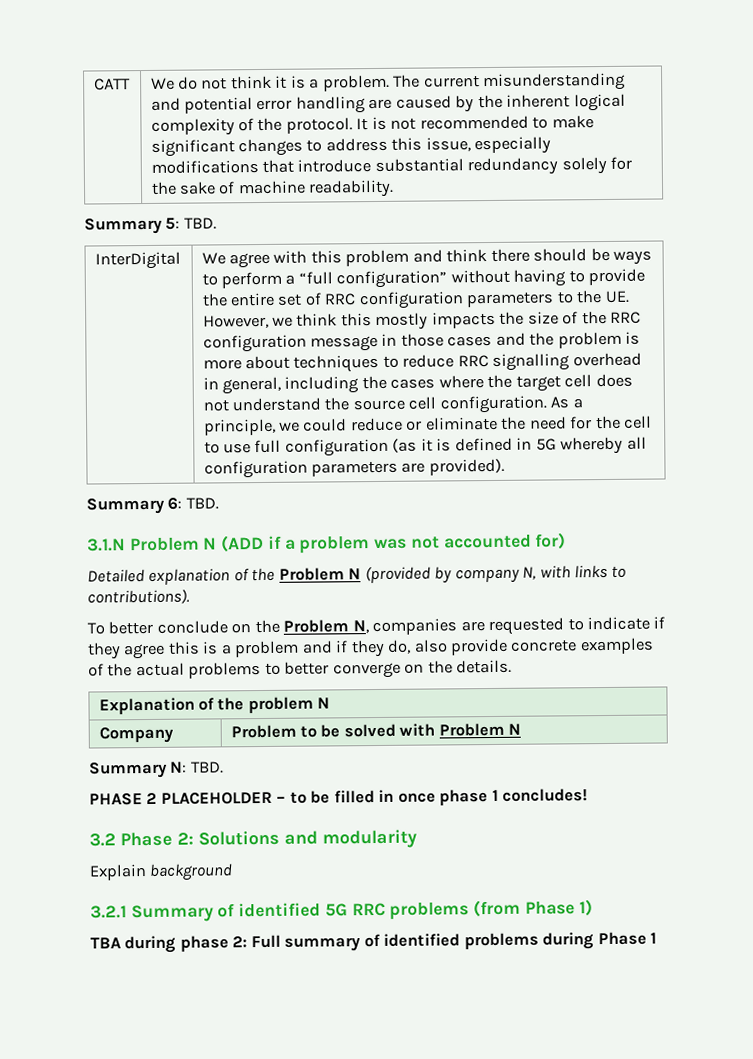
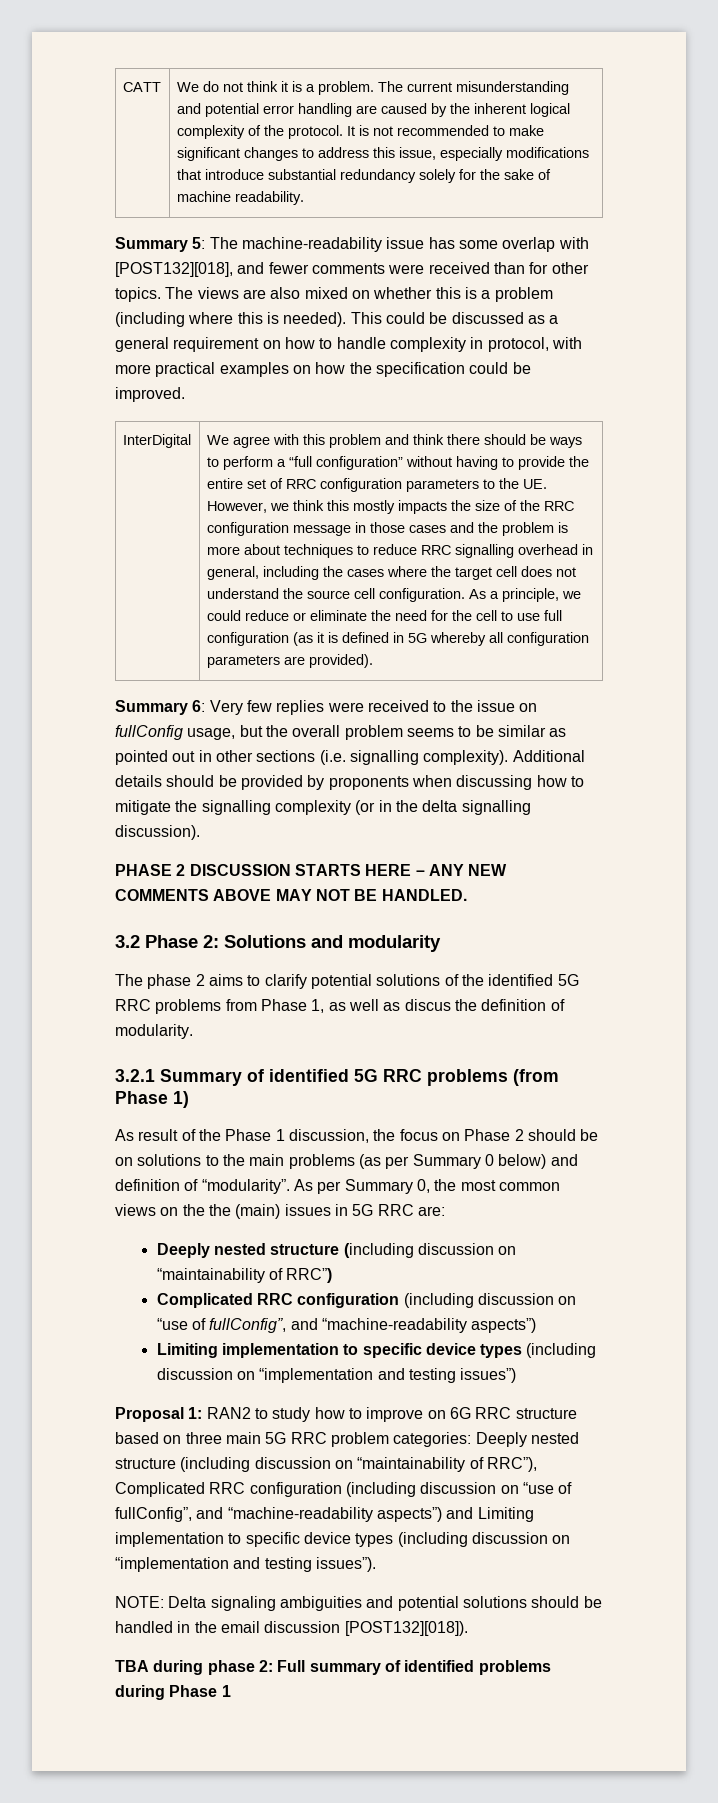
[183,217,217,230] TBD. -> [209,237,589,252] [115,262,589,277] [115,287,553,302] [115,312,559,327] [115,337,582,352] [115,362,531,377] [115,387,185,402] The machine-readability issue has some overlap with [POST132][018], and fewer comments were received than for other topics. The views are also mixed on whether this is a problem (including where this is needed). This could be discussed as a general requirement on how to handle complexity in protocol, with more practical examples on how the specification could be improved.
[185,497,219,510] [87,532,567,554] [87,564,627,585] [87,588,190,605] [87,616,666,636] [87,637,654,660] [88,659,513,679] [98,696,331,715] [98,726,174,744] [230,722,522,739] [89,761,224,779] [89,788,589,806] TBD. // 3.1.N Problem N (ADD if a problem was not accounted for) // Detailed explanation of the Problem N (provided by company N, with links to contributions). // To better conclude on the Problem N, companies are requested to indicate if they agree this is a problem and if they do, also provide concrete examples of the actual problems to better converge on the details. // Explanation of the problem N // Company | Problem to be solved with Problem N // Summary N: TBD. // PHASE 2 PLACEHOLDER – to be filled in once phase 1 concludes! -> [209,700,538,715] [115,725,567,740] [115,750,585,765] [115,775,584,790] [115,800,531,815] [115,825,200,840] [115,864,508,876] [115,889,467,901] Very few replies were received to the issue on fullConfig usage, but the overall problem seems to be similar as pointed out in other sections (i.e. signalling complexity). Additional details should be provided by proponents when discussing how to mitigate the signalling complexity (or in the delta signalling discussion). // PHASE 2 DISCUSSION STARTS HERE – ANY NEW COMMENTS ABOVE MAY NOT BE HANDLED.
[89,863,234,881] Explain background -> [115,974,579,989] [115,999,565,1014] [115,1024,193,1039] The phase 2 aims to clarify potential solutions of the identified 5G RRC problems from Phase 1, as well as discus the definition of modularity.
(593, 908) none -> [115,1129,599,1143] [115,1154,578,1169] [115,1179,560,1194] [115,1204,445,1219] [156,1243,517,1258] [156,1268,333,1283] [156,1293,577,1308] [156,1318,537,1333] [156,1343,597,1358] [156,1368,517,1383] [115,1407,577,1422] [115,1432,579,1447] [115,1457,537,1472] [115,1482,573,1497] [115,1507,534,1522] [115,1532,571,1547] [115,1557,376,1572] [115,1596,602,1611] [115,1621,468,1636] // As result of the Phase 1 discussion, the focus on Phase 2 should be on solutions to the main problems (as per Summary 0 below) and definition of “modularity”. As per Summary 0, the most common views on the the (main) issues in 5G RRC are: // Deeply nested structure (including discussion on “maintainability of RRC”) // Complicated RRC configuration (including discussion on “use of fullConfig”, and “machine-readability aspects”) // Limiting implementation to specific device types (including discussion on “implementation and testing issues”) // Proposal 1: RAN2 to study how to improve on 6G RRC structure based on three main 5G RRC problem categories: Deeply nested structure (including discussion on “maintainability of RRC”), Complicated RRC configuration (including discussion on “use of fullConfig”, and “machine-readability aspects”) and Limiting implementation to specific device types (including discussion on “implementation and testing issues”). // NOTE: Delta signaling ambiguities and potential solutions should be handled in the email discussion [POST132][018]).

